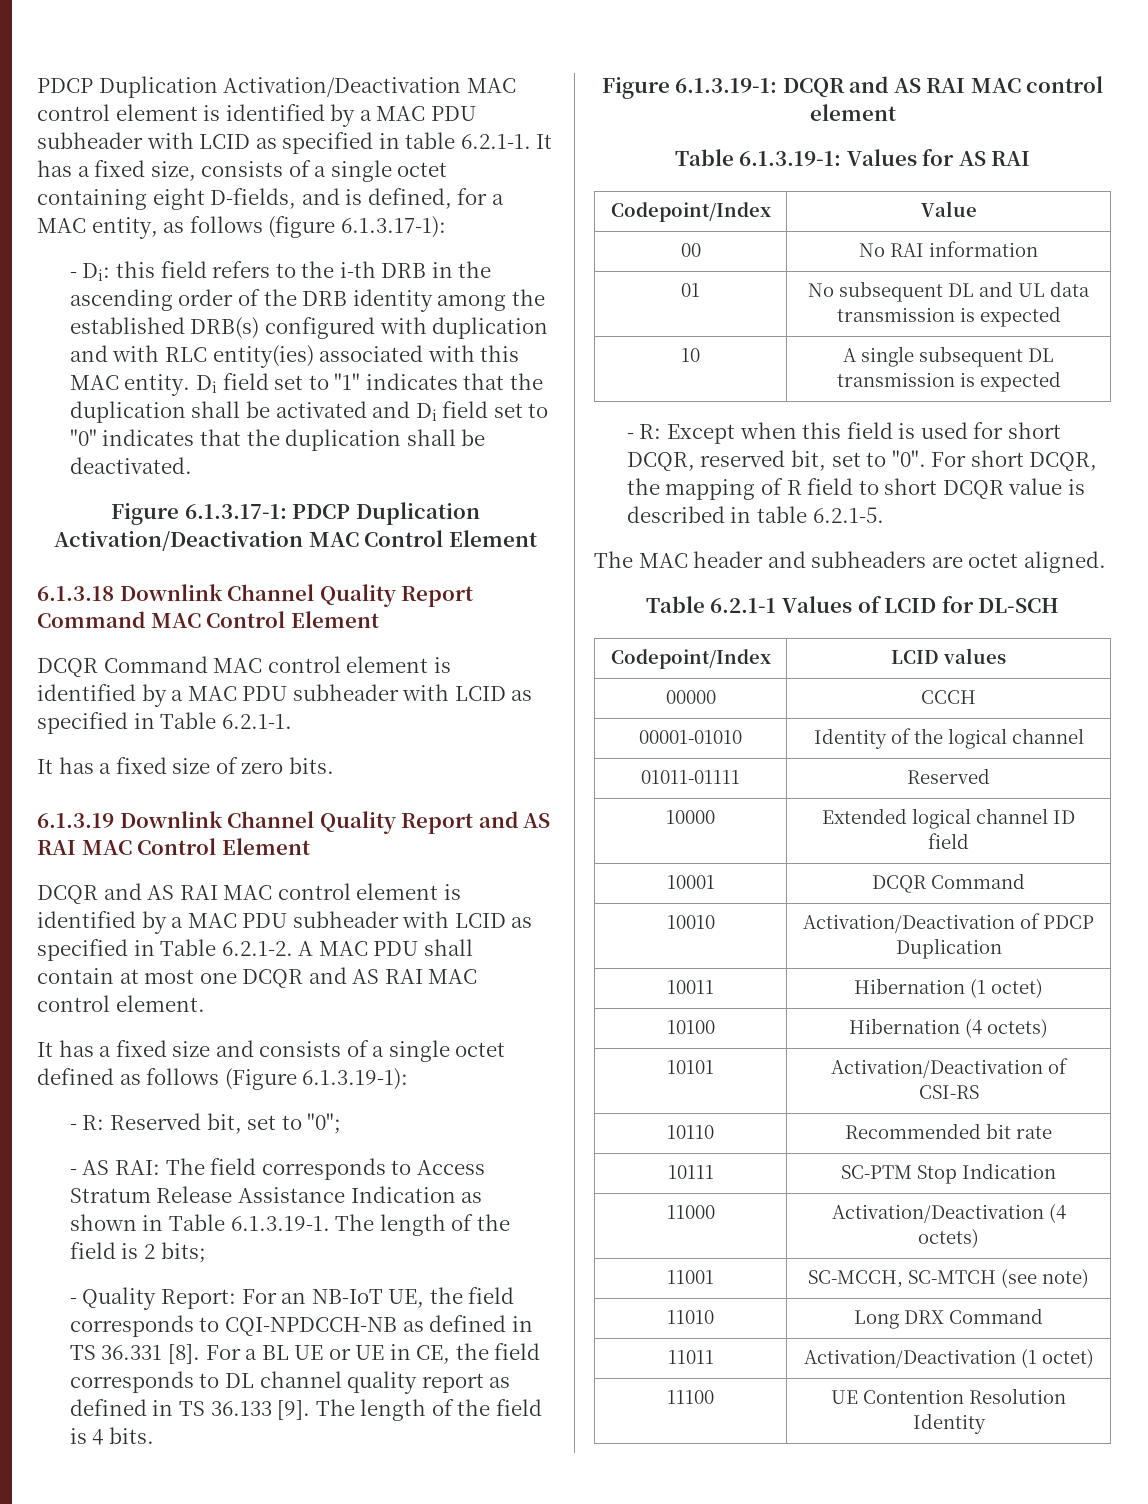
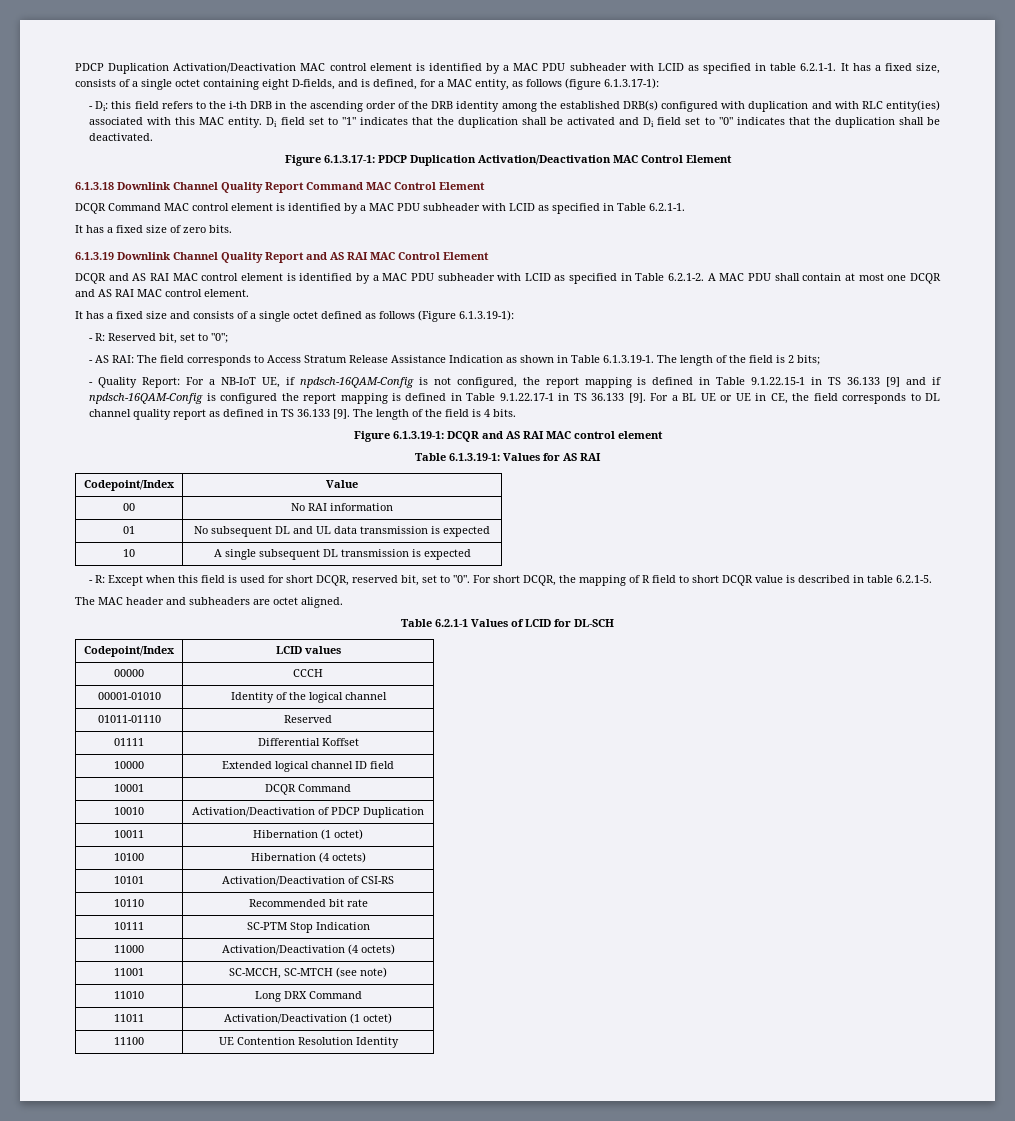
[281,1292,307,1304] an -> [208,379,215,385] a
[429,1287,515,1304] [69,1315,533,1337] [69,1344,200,1364] the field corresponds to CQI-NPDCCH-NB as defined in TS 36.331 [8]. -> [285,377,941,388] [89,393,646,404] if npdsch-16QAM-Config is not configured, the report mapping is defined in Table 9.1.22.15-1 in TS 36.133 [9] and if npdsch-16QAM-Config is configured the report mapping is defined in Table 9.1.22.17-1 in TS 36.133 [9].
[641,770,740,784] [907,768,990,784] 01011-01111 | Reserved -> [97,715,161,723] [284,715,332,723] [114,738,144,746] [257,738,359,746] 01011-01110 | Reserved // 01111 | Differential Koffset

